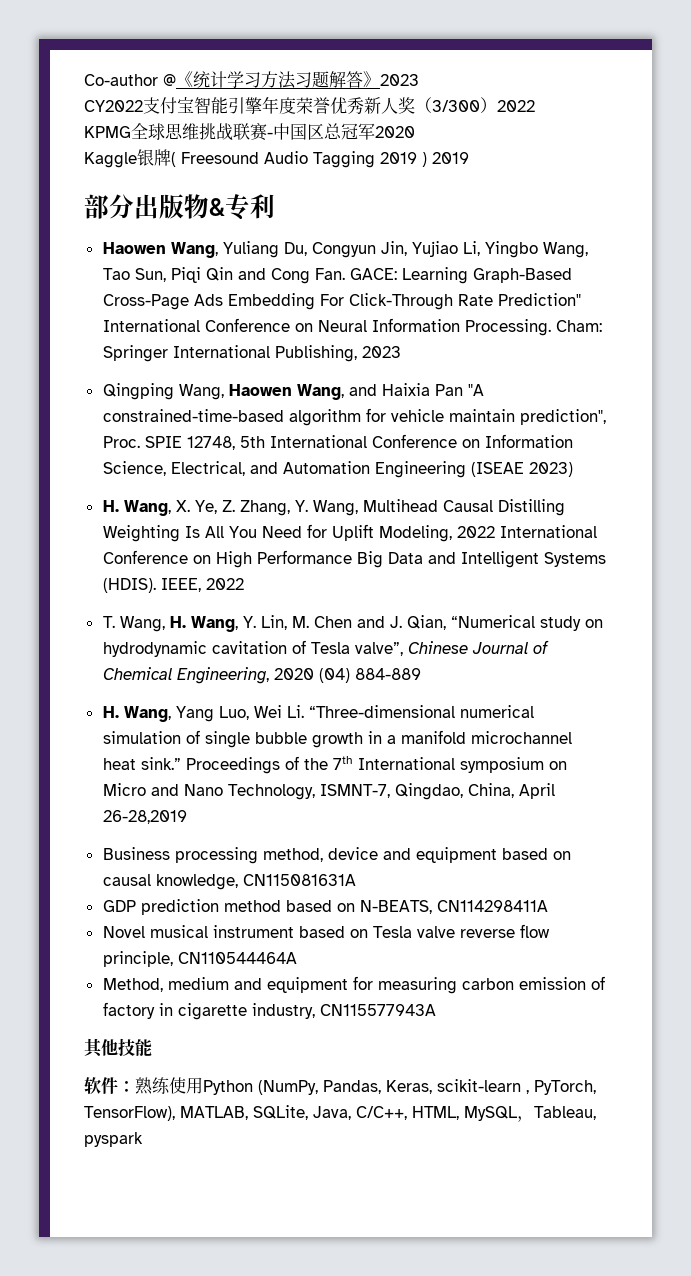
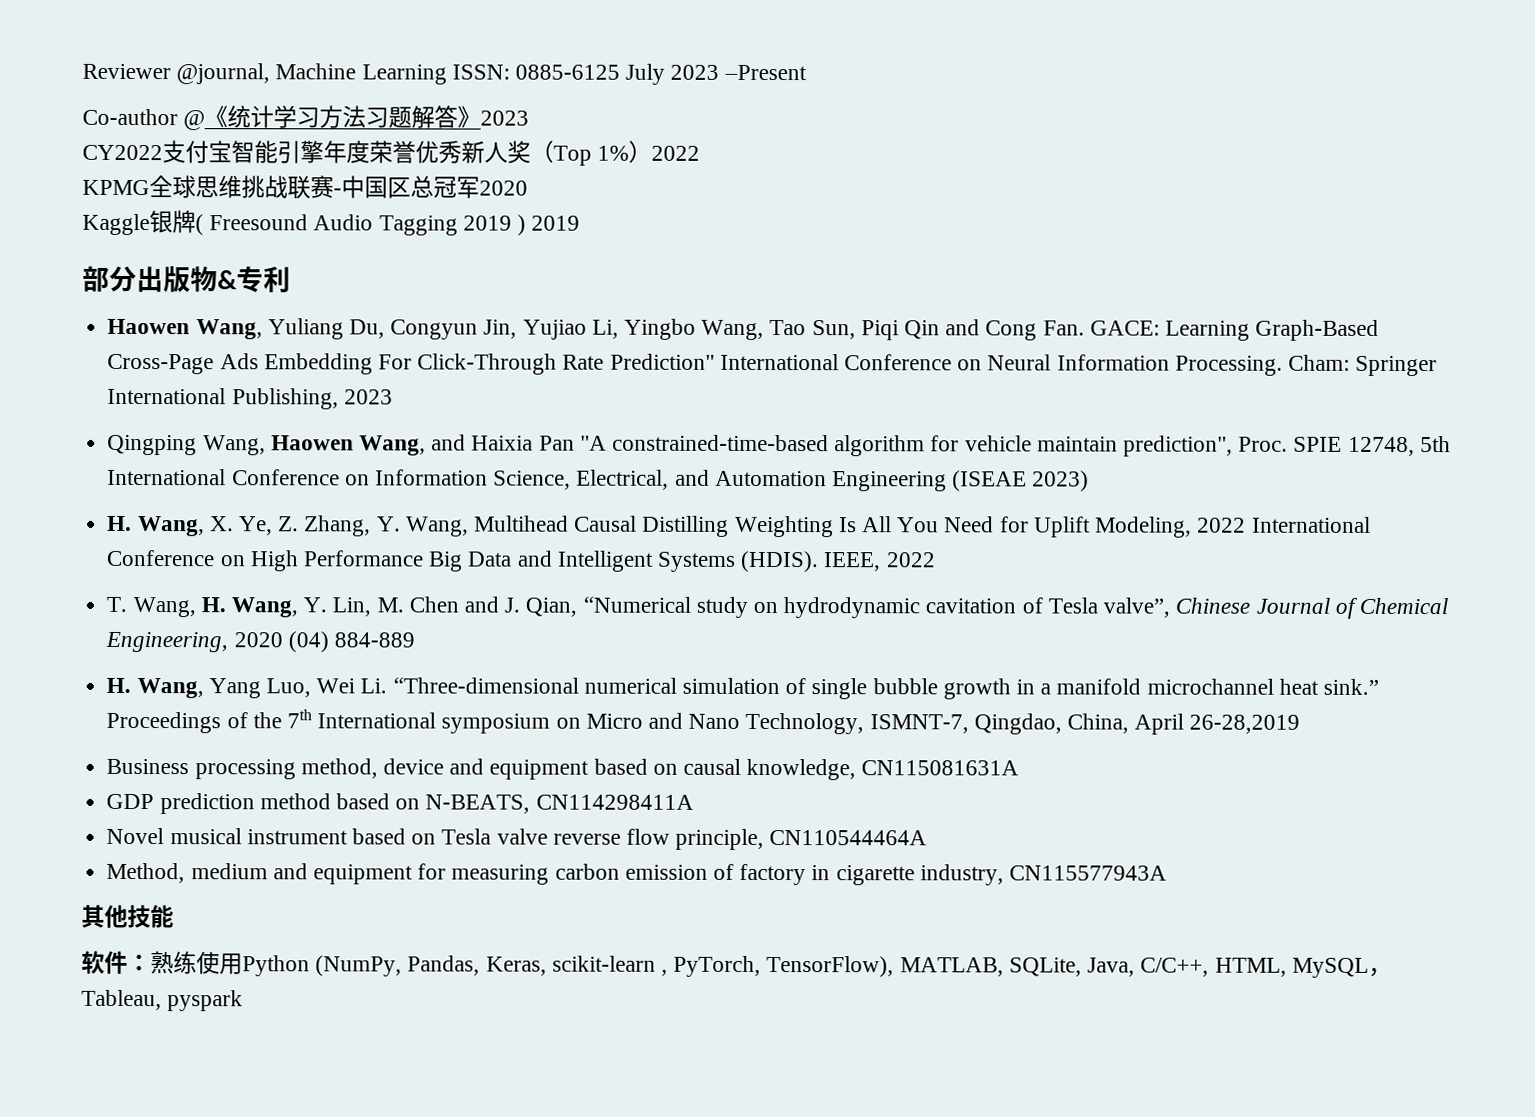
(84, 80) none -> [82,63,807,85] Reviewer @journal, Machine Learning ISSN: 0885-6125 July 2023 –Present //
[432,100,480,112] 3/300 -> [553,145,630,166] Top 1%

